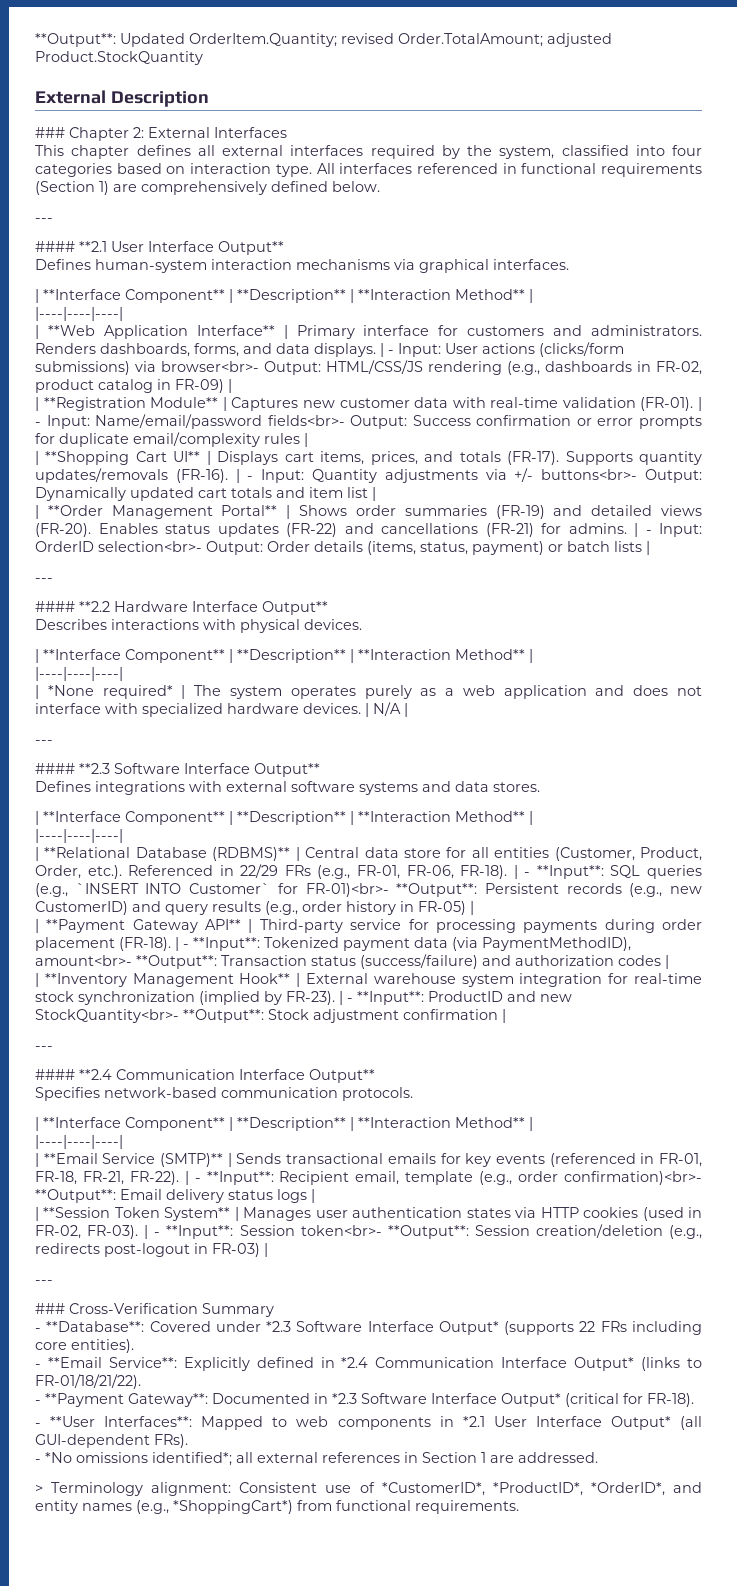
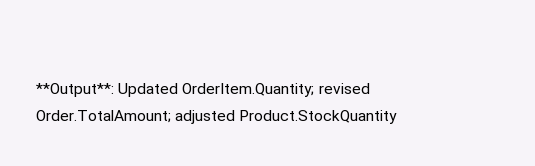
[35,90,209,107] [35,127,287,141] [35,145,702,159] [35,163,702,177] [35,181,380,195] [35,218,53,222] [35,241,284,255] [35,259,569,273] [35,289,533,303] [35,307,123,321] [35,325,702,339] [35,342,624,357] [35,360,702,375] [35,379,232,393] [35,397,703,411] [35,414,702,429] [35,432,308,447] [35,451,702,465] [35,468,702,483] [35,487,376,501] [35,505,703,519] [35,523,702,537] [35,541,650,555] [35,578,53,582] [35,601,328,615] [35,619,362,633] [35,649,533,663] [35,667,123,681] [35,685,703,699] [35,702,408,717] [35,740,53,744] [35,763,320,777] [35,781,540,795] [35,811,533,825] [35,829,123,843] [35,847,702,861] [35,864,702,879] [35,883,702,897] [35,901,474,915] [35,919,703,933] [35,937,631,951] [35,954,669,969] [35,973,702,987] [35,991,572,1005] [35,1009,506,1023] [35,1046,53,1050] [35,1069,375,1083] [35,1087,413,1101] [35,1117,533,1131] [35,1135,123,1149] [35,1153,702,1167] [35,1171,703,1185] [35,1189,315,1203] [35,1207,702,1221] [35,1224,703,1239] [35,1243,268,1257] [35,1280,53,1284] [35,1303,274,1317] [35,1321,702,1335] [35,1339,134,1353] [35,1357,702,1371] [35,1374,141,1389] [35,1393,694,1407] [35,1416,702,1430] [35,1434,188,1448] [35,1452,598,1466] [35,1482,702,1496] [35,1500,519,1514] // External Description // ### Chapter 2: External Interfaces // This chapter defines all external interfaces required by the system, classified into four categories based on interaction type. All interfaces referenced in functional requirements (Section 1) are comprehensively defined below. // --- // #### **2.1 User Interface Output** // Defines human-system interaction mechanisms via graphical interfaces. // | **Interface Component** | **Description** | **Interaction Method** | // |----|----|----| // | **Web Application Interface** | Primary interface for customers and administrators. Renders dashboards, forms, and data displays. | - Input: User actions (clicks/form submissions) via browser<br>- Output: HTML/CSS/JS rendering (e.g., dashboards in FR-02, product catalog in FR-09) | // | **Registration Module** | Captures new customer data with real-time validation (FR-01). | - Input: Name/email/password fields<br>- Output: Success confirmation or error prompts for duplicate email/complexity rules | // | **Shopping Cart UI** | Displays cart items, prices, and totals (FR-17). Supports quantity updates/removals (FR-16). | - Input: Quantity adjustments via +/- buttons<br>- Output: Dynamically updated cart totals and item list | // | **Order Management Portal** | Shows order summaries (FR-19) and detailed views (FR-20). Enables status updates (FR-22) and cancellations (FR-21) for admins. | - Input: OrderID selection<br>- Output: Order details (items, status, payment) or batch lists | // --- // #### **2.2 Hardware Interface Output** // Describes interactions with physical devices. // | **Interface Component** | **Description** | **Interaction Method** | // |----|----|----| // | *None required* | The system operates purely as a web application and does not interface with specialized hardware devices. | N/A | // --- // #### **2.3 Software Interface Output** // Defines integrations with external software systems and data stores. // | **Interface Component** | **Description** | **Interaction Method** | // |----|----|----| // | **Relational Database (RDBMS)** | Central data store for all entities (Customer, Product, Order, etc.). Referenced in 22/29 FRs (e.g., FR-01, FR-06, FR-18). | - **Input**: SQL queries (e.g., `INSERT INTO Customer` for FR-01)<br>- **Output**: Persistent records (e.g., new CustomerID) and query results (e.g., order history in FR-05) | // | **Payment Gateway API** | Third-party service for processing payments during order placement (FR-18). | - **Input**: Tokenized payment data (via PaymentMethodID), amount<br>- **Output**: Transaction status (success/failure) and authorization codes | // | **Inventory Management Hook** | External warehouse system integration for real-time stock synchronization (implied by FR-23). | - **Input**: ProductID and new StockQuantity<br>- **Output**: Stock adjustment confirmation | // --- // #### **2.4 Communication Interface Output** // Specifies network-based communication protocols. // | **Interface Component** | **Description** | **Interaction Method** | // |----|----|----| // | **Email Service (SMTP)** | Sends transactional emails for key events (referenced in FR-01, FR-18, FR-21, FR-22). | - **Input**: Recipient email, template (e.g., order confirmation)<br>- **Output**: Email delivery status logs | // | **Session Token System** | Manages user authentication states via HTTP cookies (used in FR-02, FR-03). | - **Input**: Session token<br>- **Output**: Session creation/deletion (e.g., redirects post-logout in FR-03) | // --- // ### Cross-Verification Summary // - **Database**: Covered under *2.3 Software Interface Output* (supports 22 FRs including core entities). // - **Email Service**: Explicitly defined in *2.4 Communication Interface Output* (links to FR-01/18/21/22). // - **Payment Gateway**: Documented in *2.3 Software Interface Output* (critical for FR-18). // - **User Interfaces**: Mapped to web components in *2.1 User Interface Output* (all GUI-dependent FRs). // - *No omissions identified*; all external references in Section 1 are addressed. // > Terminology alignment: Consistent use of *CustomerID*, *ProductID*, *OrderID*, and entity names (e.g., *ShoppingCart*) from functional requirements. -> (398, 117) none

